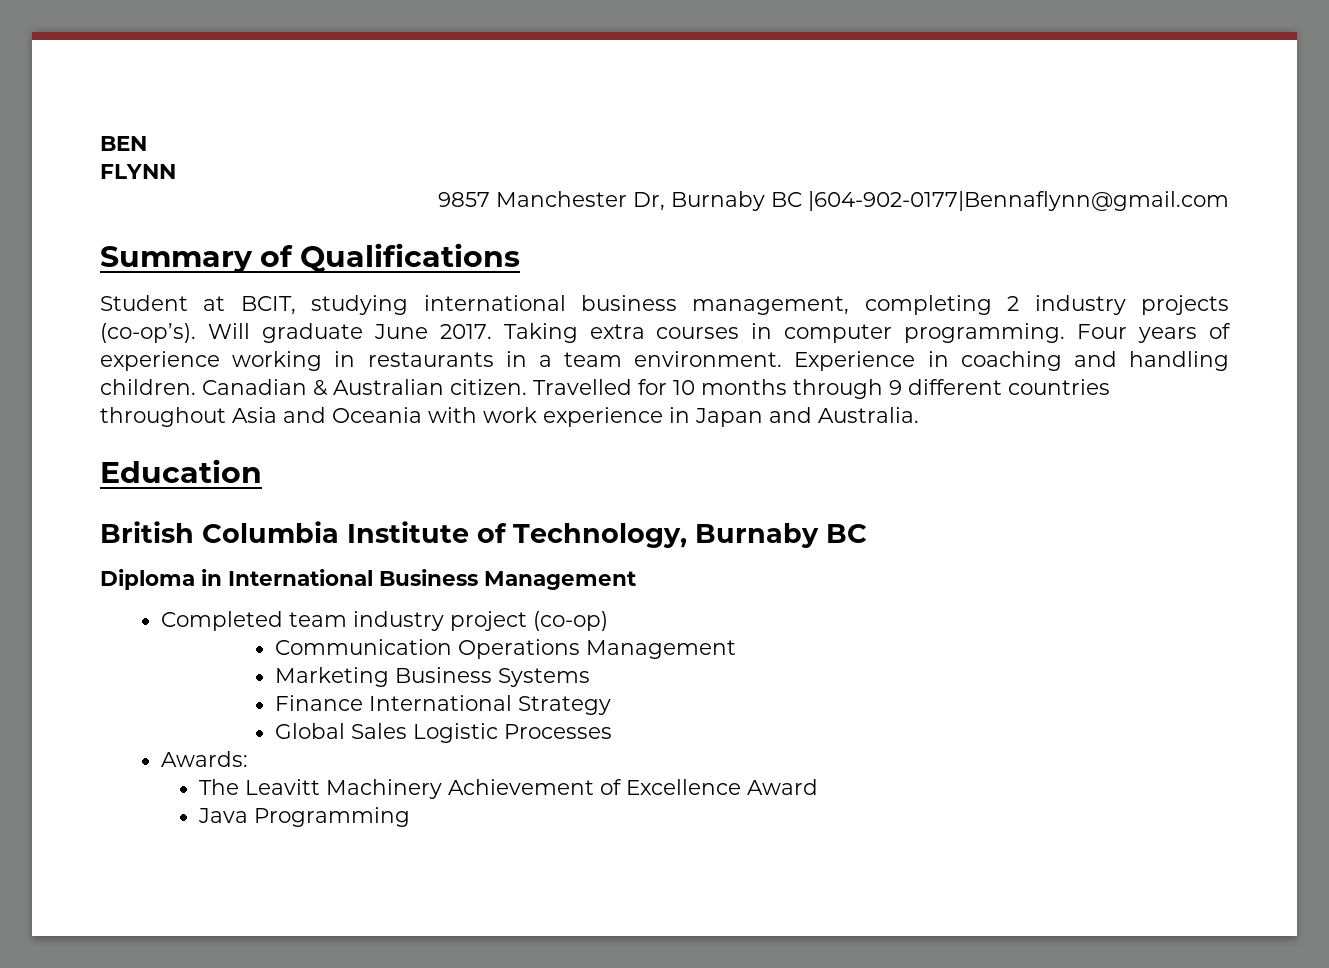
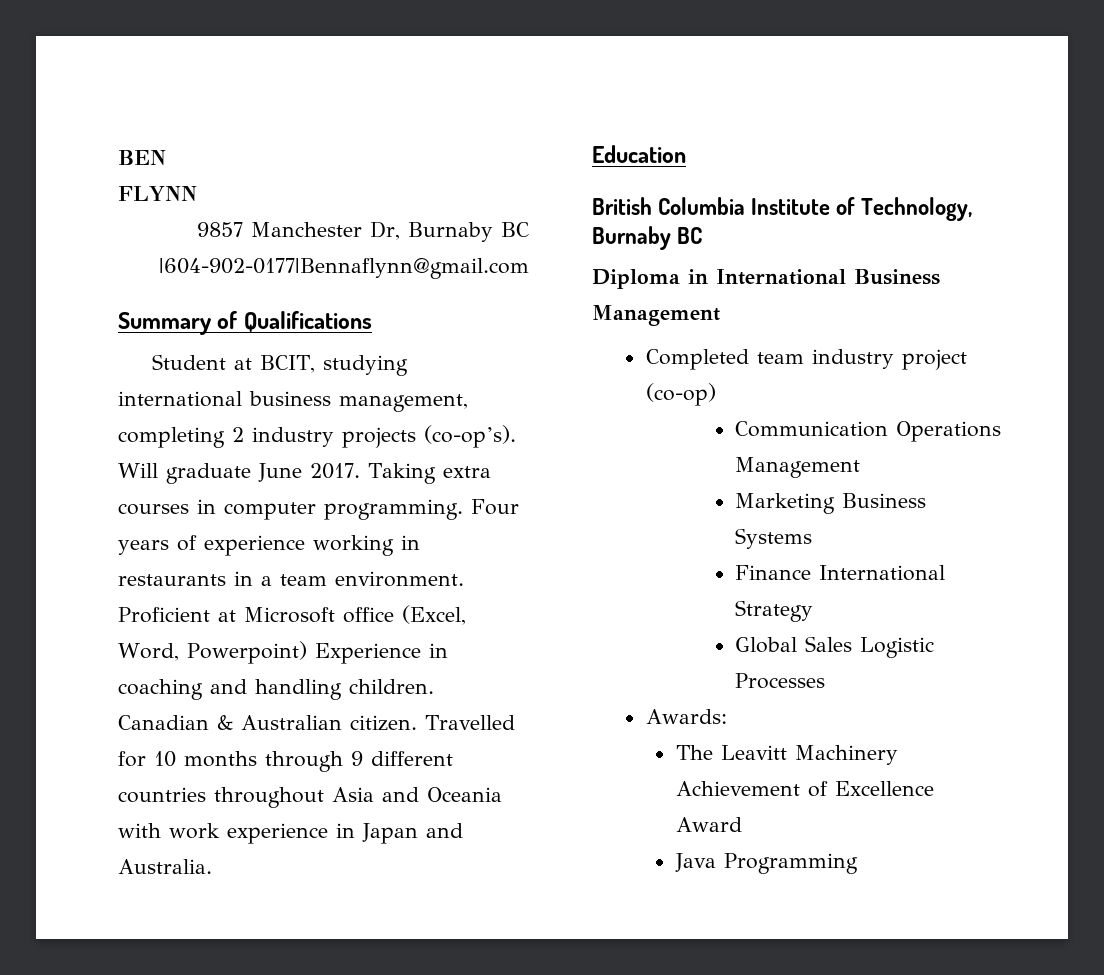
(783, 359) none -> [118,605,466,625] [118,641,307,664] Proficient at Microsoft office (Excel, Word, Powerpoint)

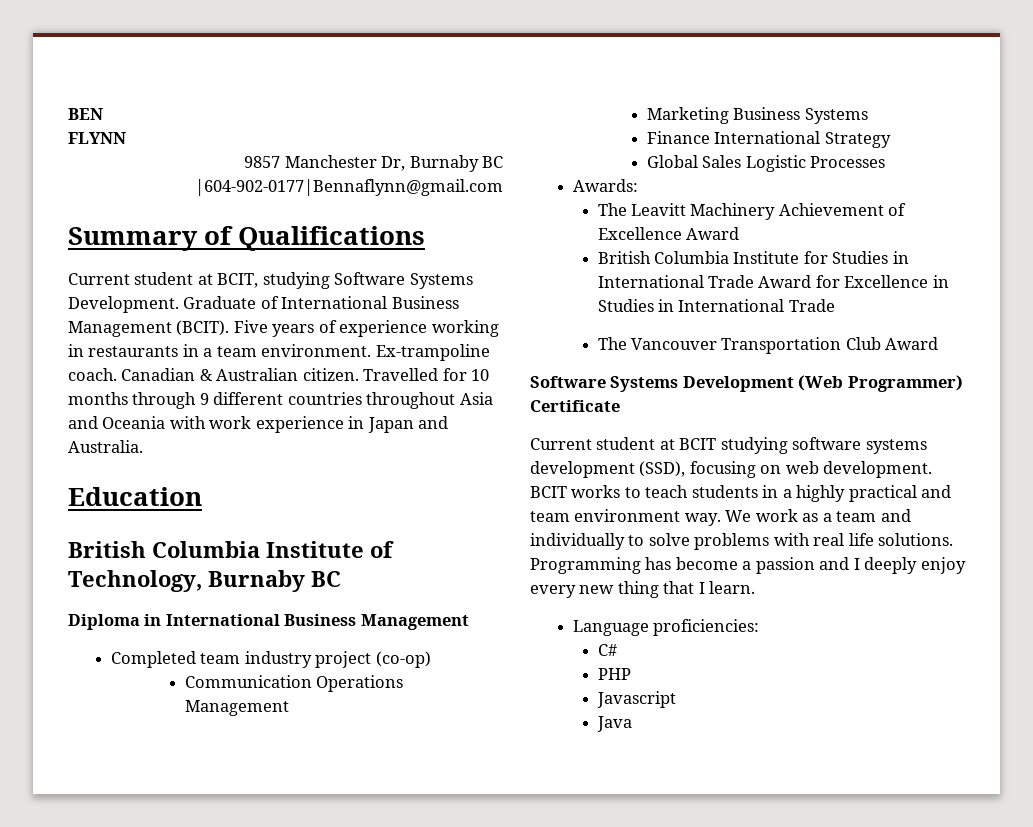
[152,354,227,370] Student -> [68,272,194,285] Current student
[118,391,468,412] [118,425,516,448] [118,463,491,484] [118,499,519,520] international business management, completing 2 industry projects (co-op’s). Will graduate June 2017. Taking extra courses in computer programming. Four -> [334,272,473,289] [68,296,459,313] [68,320,268,337] Software Systems Development. Graduate of International Business Management (BCIT). Five
[118,605,466,625] [118,641,448,664] [118,679,434,700] Proficient at Microsoft office (Excel, Word, Powerpoint) Experience in coaching and handling children. -> [375,344,490,361] [68,368,117,381] Ex-trampoline coach.
(742, 824) none -> [597,251,909,264] [597,275,949,288] [597,299,835,312] [597,337,939,354] [530,375,963,392] [530,400,620,412] [530,437,927,454] [530,461,933,478] [530,485,952,502] [530,509,911,526] [530,533,954,550] [530,557,966,574] [530,581,756,598] [572,619,760,636] [597,644,617,656] [597,668,631,680] [596,691,676,708] // British Columbia Institute for Studies in International Trade Award for Excellence in Studies in International Trade // The Vancouver Transportation Club Award // Software Systems Development (Web Programmer) Certificate // Current student at BCIT studying software systems development (SSD), focusing on web development. BCIT works to teach students in a highly practical and team environment way. We work as a team and individually to solve problems with real life solutions. Programming has become a passion and I deeply enjoy every new thing that I learn. // Language proficiencies: // C# // PHP // Javascript
[723,853,858,874] Programming -> (632, 724) none

